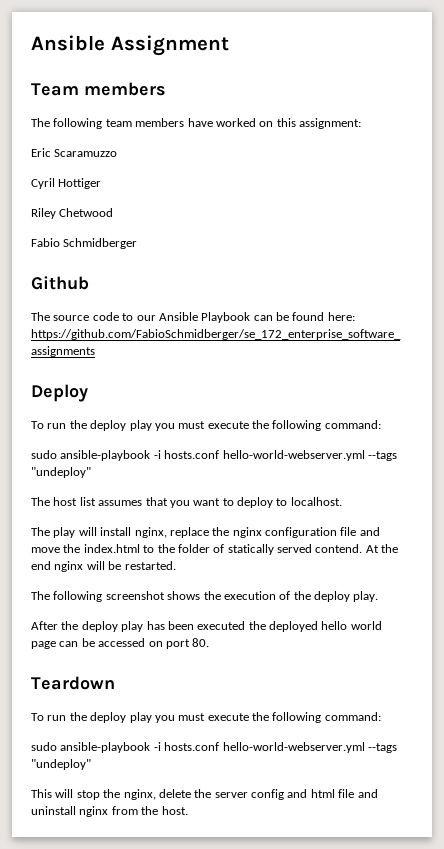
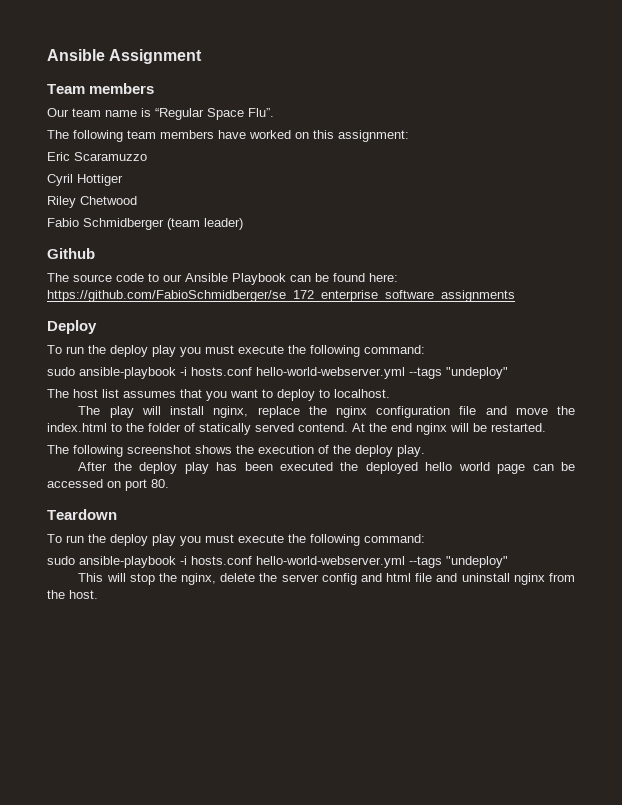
(166, 89) none -> [47,108,274,120] // Our team name is “Regular Space Flu”.
(138, 243) none -> [167,218,243,230] (team leader)

